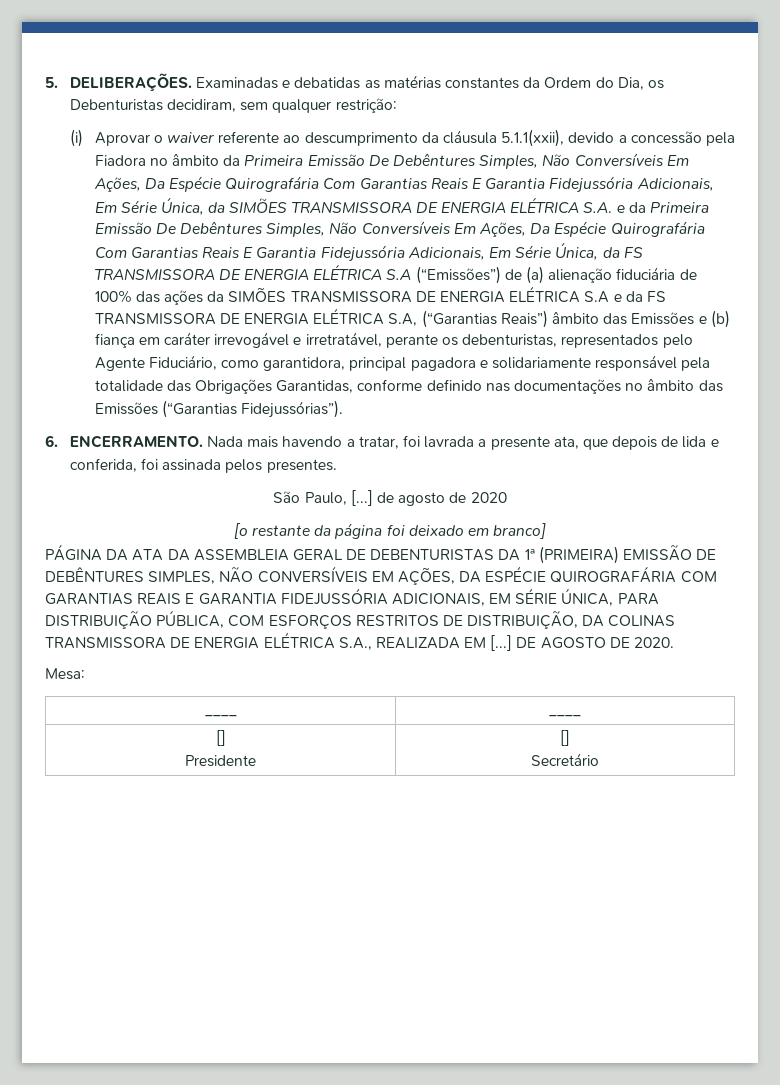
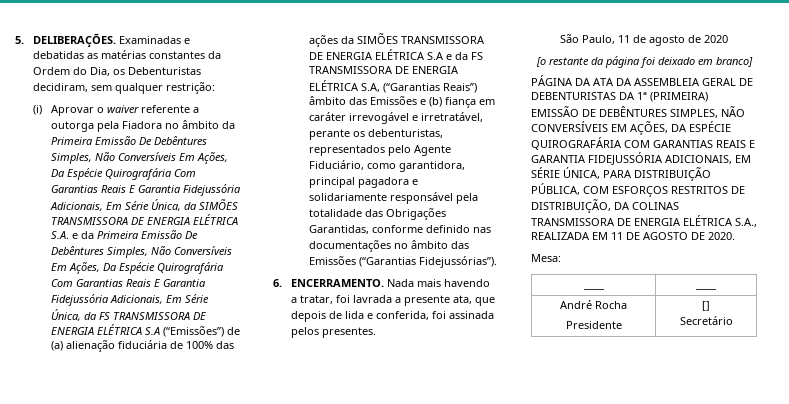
[283,129,702,147] ao descumprimento da cláusula 5.1.1(xxii), devido a concessão -> [193,107,200,113] [51,121,95,132] a outorga
[350,490,373,506] [...] -> [618,35,630,43] 11
[490,635,513,651] [...] -> [611,232,623,240] 11
[215,730,226,746] [] -> [560,300,627,309] André Rocha

